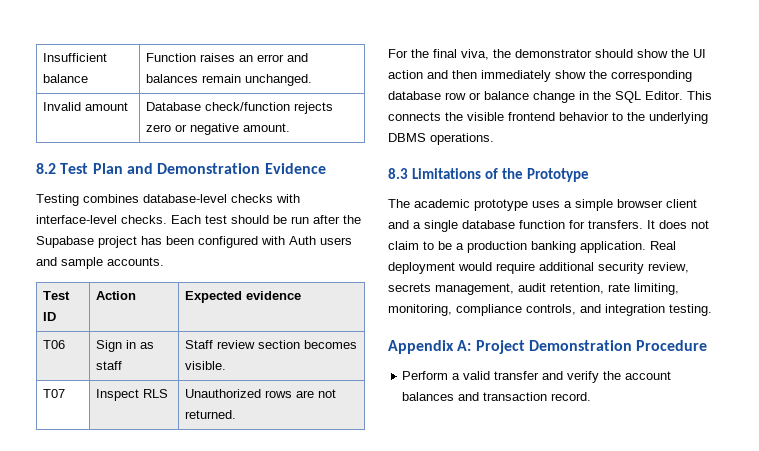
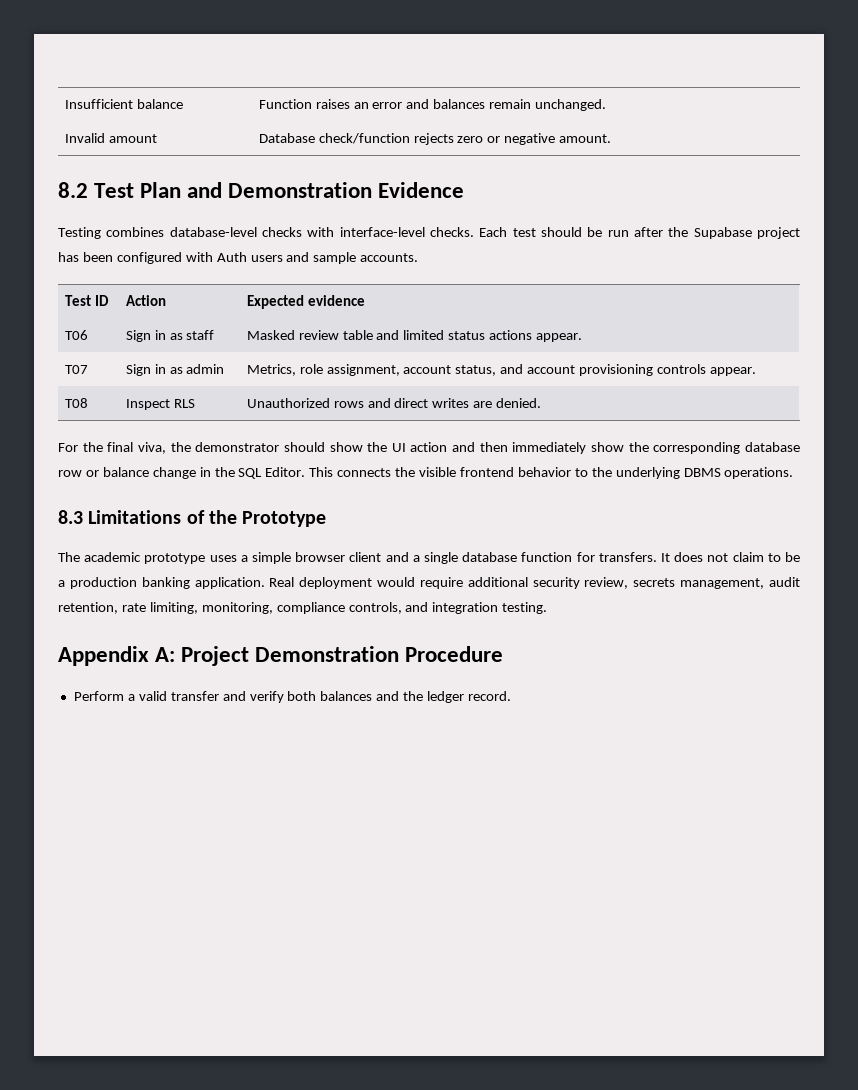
[185,340,358,349] [185,361,227,370] [43,389,66,398] Staff review section becomes visible. // T07 -> [246,330,583,342] [64,365,88,374] [125,364,225,376] [246,364,756,376] [64,398,88,408] Masked review table and limited status actions appear. // T07 | Sign in as admin | Metrics, role assignment, account status, and account provisioning controls appear. // T08
[296,389,337,398] [185,410,237,419] are not returned. -> [367,398,542,408] and direct writes are denied.
[603,371,672,380] [402,392,548,401] the account balances and transaction -> [287,691,465,703] both balances and the ledger

